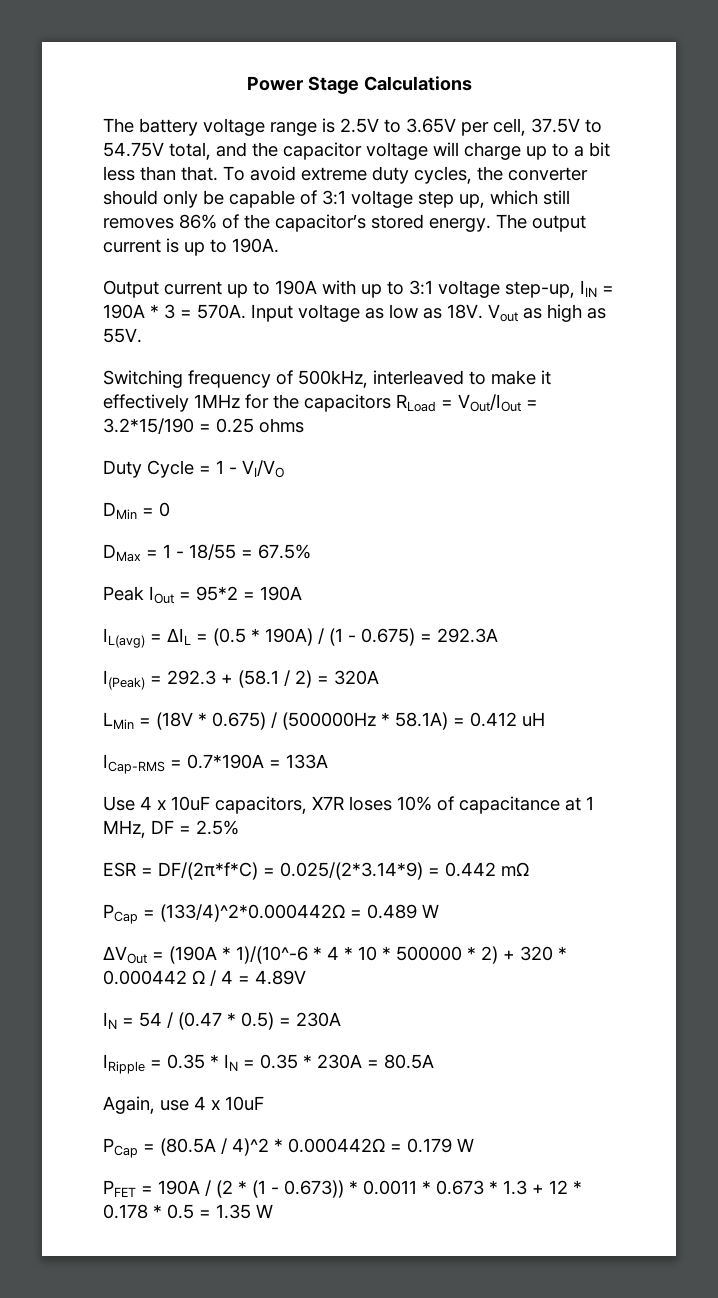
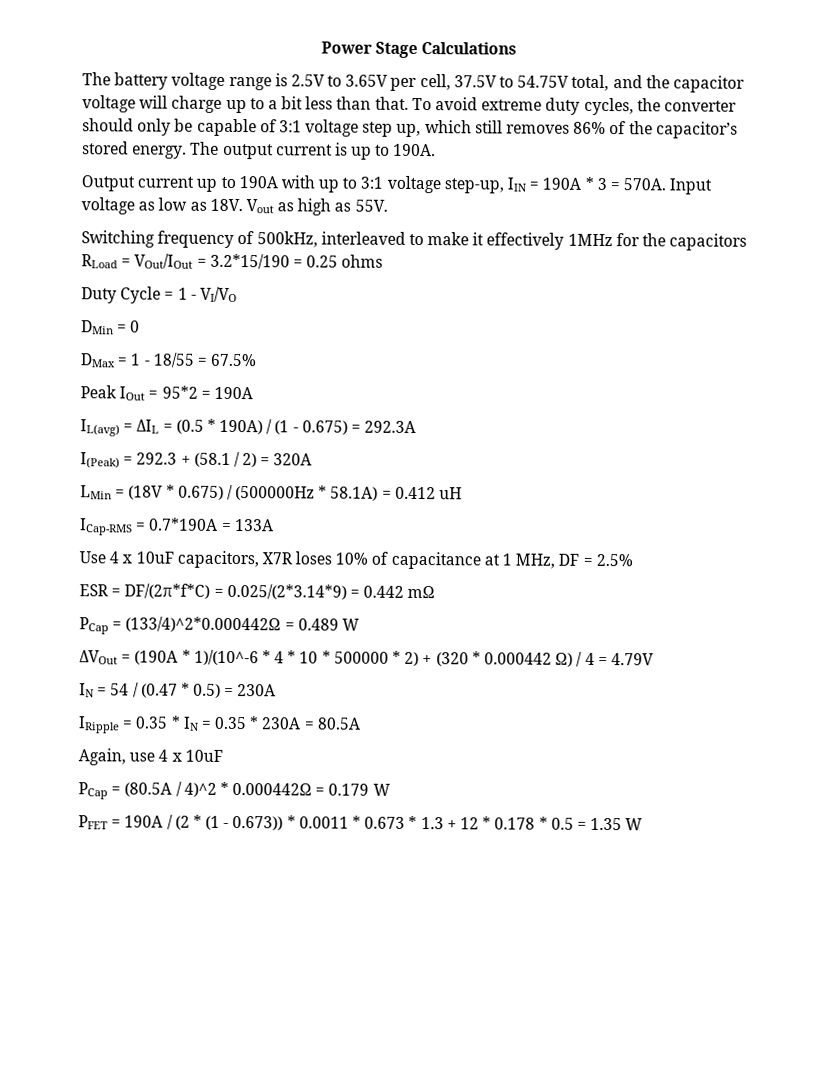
[520,946,553,961] 320 -> [435,652,469,667] (320
[192,970,205,984] Ω -> [555,652,574,667] Ω)
[255,970,306,985] 4.89V -> [610,653,654,666] 4.79V

